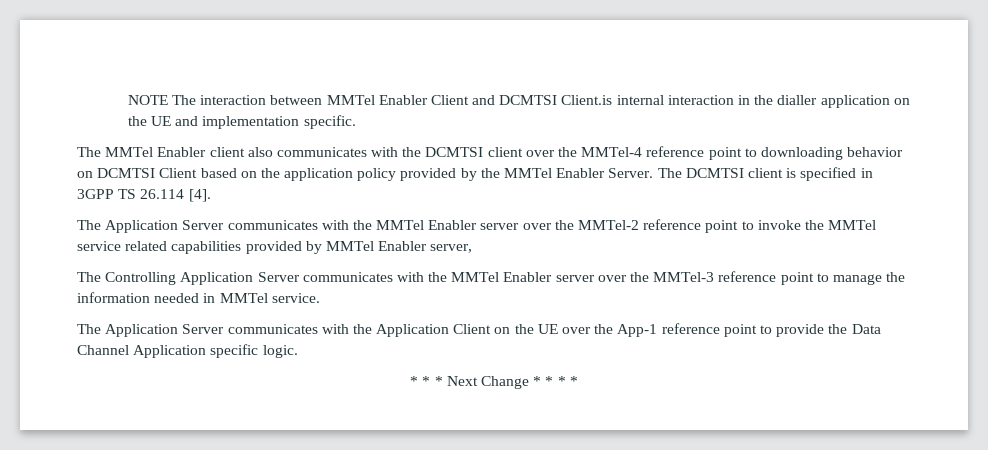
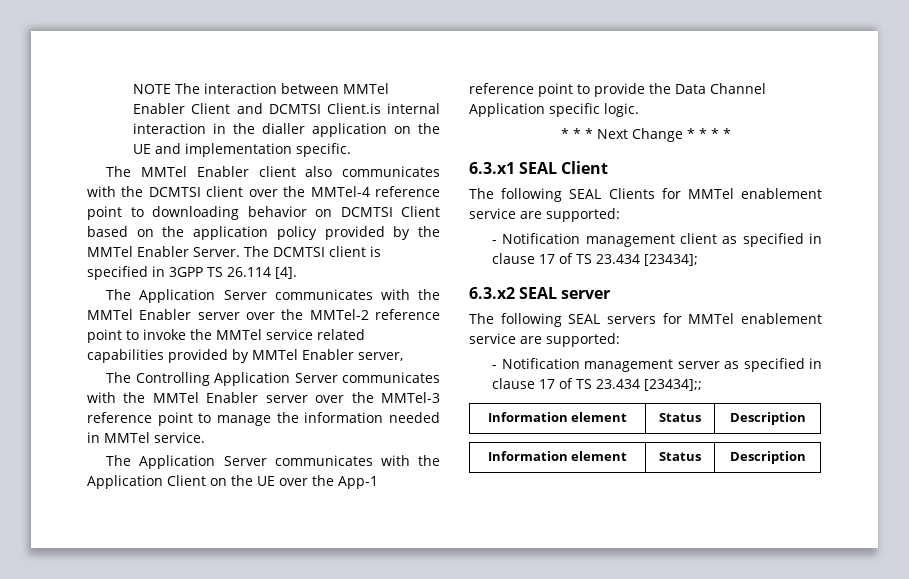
(578, 381) none -> [469,161,609,174] [469,188,822,202] [469,208,620,222] [492,233,822,247] [492,253,699,266] [469,287,611,299] [469,313,822,327] [469,333,620,347] [492,358,822,372] [492,378,703,391] [487,412,628,422] [659,413,701,422] [729,412,806,425] [487,451,628,461] [659,452,701,461] [729,451,806,464] // 6.3.x1 SEAL Client // The following SEAL Clients for MMTel enablement service are supported: // - Notification management client as specified in clause 17 of TS 23.434 [23434]; // 6.3.x2 SEAL server // The following SEAL servers for MMTel enablement service are supported: // - Notification management server as specified in clause 17 of TS 23.434 [23434];; // Information element | Status | Description // Information element | Status | Description

